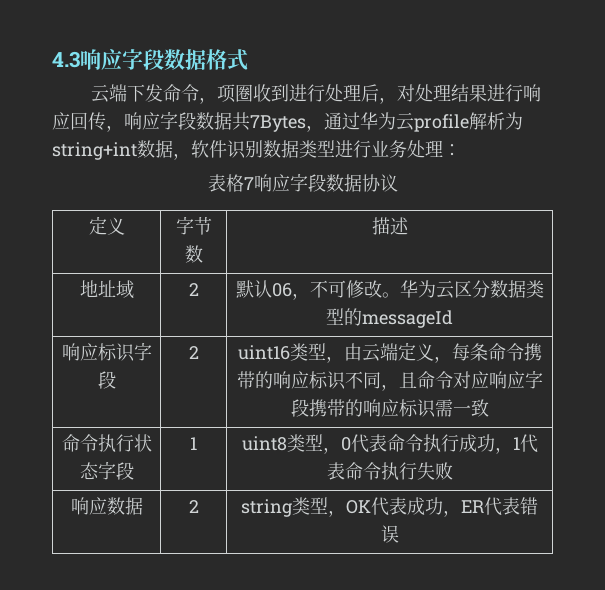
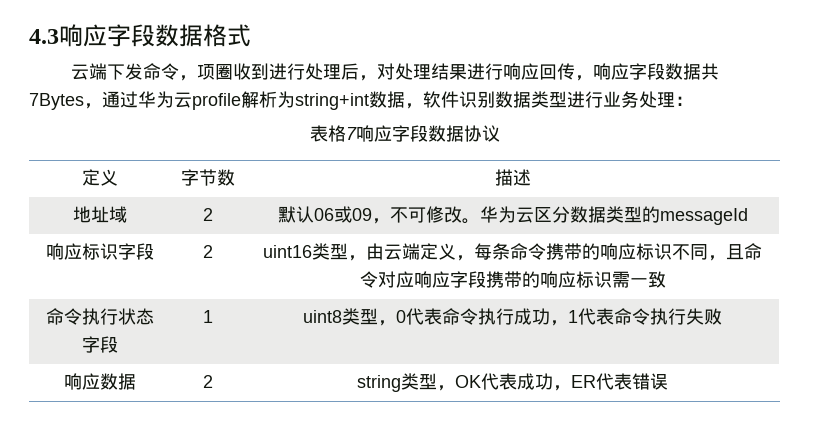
(292, 290) none -> [333,206,372,223] 或09

